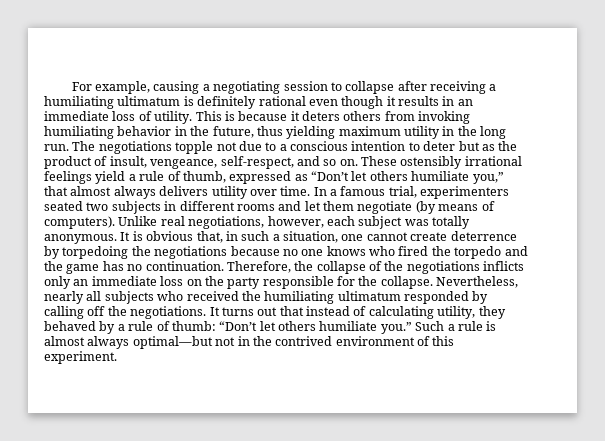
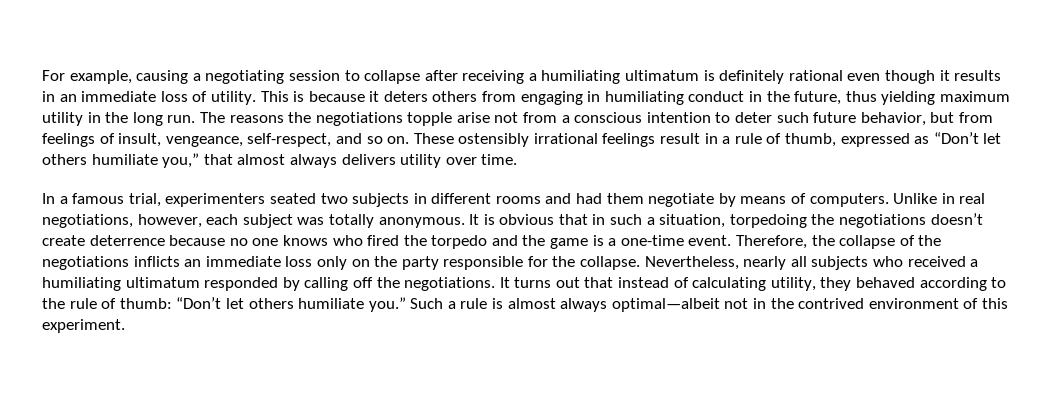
[418,111,471,124] [44,126,172,139] invoking humiliating behavior -> [520,91,745,105] engaging in humiliating conduct
[98,141,277,154] negotiations topple not due to -> [229,112,558,126] reasons the negotiations topple arise not from
[458,141,518,151] [44,156,92,169] but as the product -> [776,112,993,126] [42,133,95,147] such future behavior, but from feelings
[95,171,126,184] yield -> [660,133,718,144] result in
(311, 191) none -> (518, 159) //
[304,201,321,211] let -> [576,193,603,204] had
[415,201,436,214] (by -> [718,193,736,207] by
[44,216,158,229] computers). Unlike -> [809,193,955,207] computers. Unlike in
[196,231,223,243] that, -> [558,214,588,225] that
[341,231,517,241] [44,246,228,259] one cannot create deterrence by torpedoing the negotiations -> [729,213,983,228] [42,235,165,246] torpedoing the negotiations doesn’t create deterrence
[102,261,224,271] has no continuation. -> [592,235,732,246] is a one-time event.
[44,276,184,289] only an immediate loss -> [184,256,347,270] an immediate loss only
[241,291,261,301] the -> [970,259,979,267] a
[99,321,125,334] by a -> [919,277,1007,291] [42,298,65,309] according to the
[132,336,213,349] optimal—but -> [611,298,720,312] optimal—albeit

